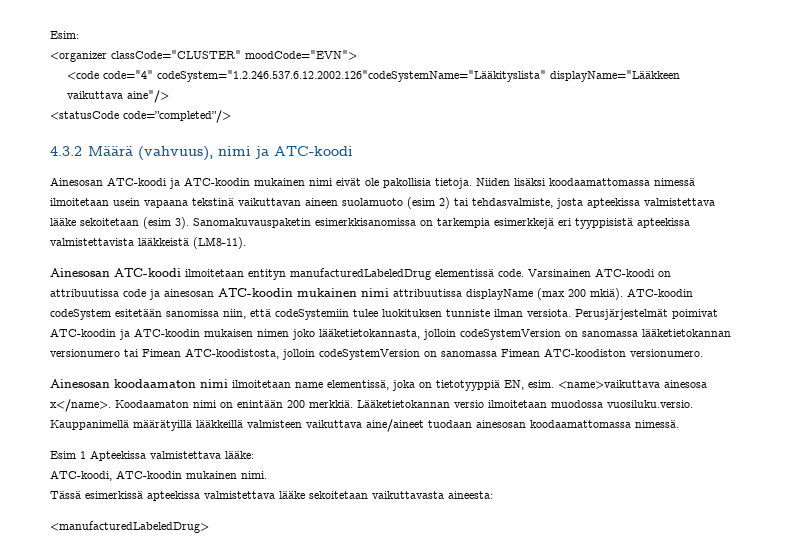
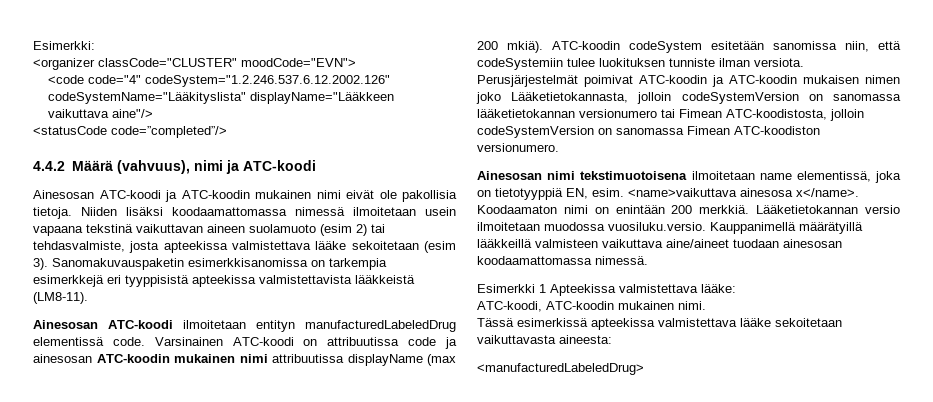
[50,31,79,39] Esim: -> [33,41,95,50] Esimerkki:
[157,70,547,82] codeSystem="1.2.246.537.6.12.2002.126"codeSystemName="Lääkityslista" -> [145,75,391,87] [48,92,247,104] codeSystem="1.2.246.537.6.12.2002.126" codeSystemName="Lääkityslista"
[50,146,82,156] 4.3.2 -> [33,161,65,171] 4.4.2
[319,329,420,339] lääketietokannasta, -> [511,92,629,103] Lääketietokannasta,
[114,379,228,388] koodaamaton nimi -> [547,171,688,180] nimi tekstimuotoisena
[50,451,76,459] Esim -> [477,284,535,293] Esimerkki

